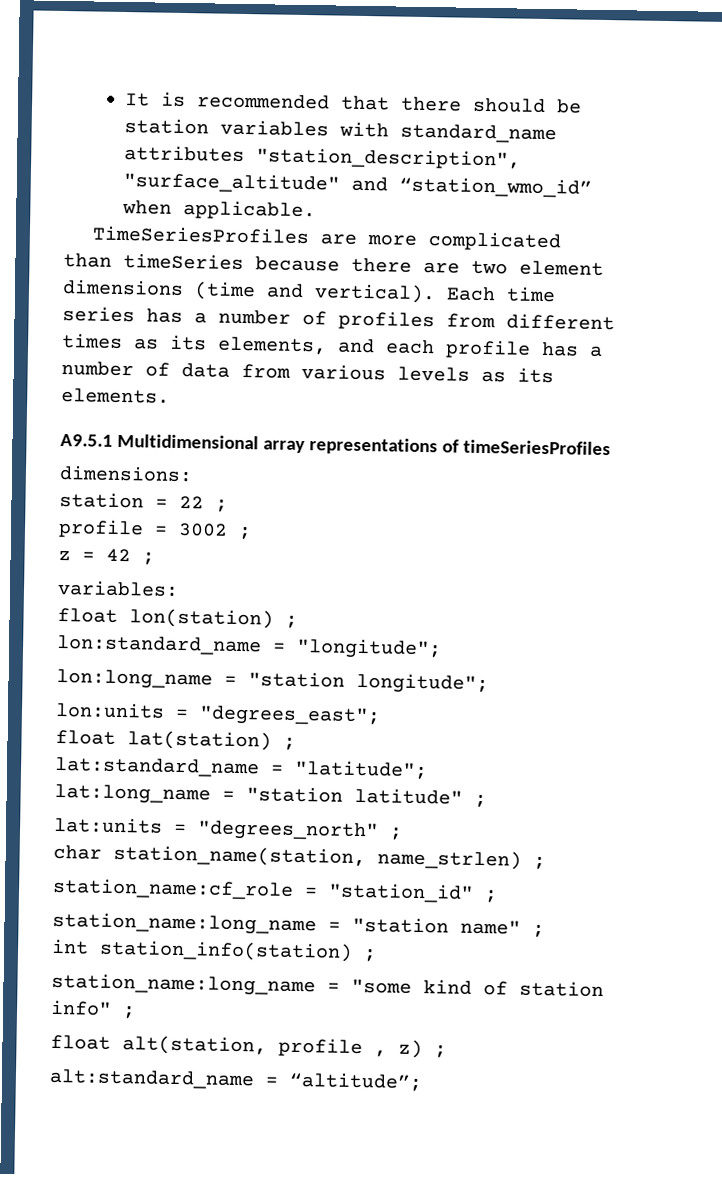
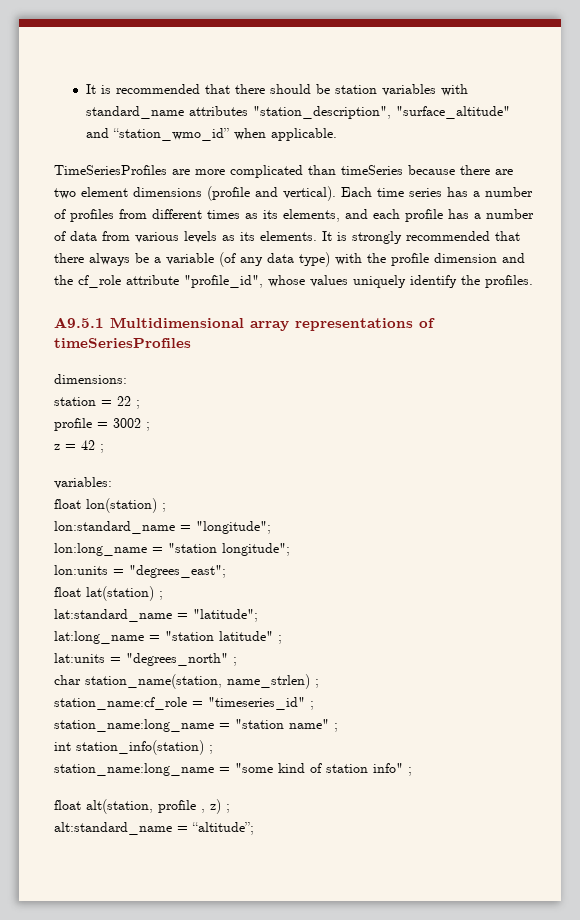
[194,281,256,301] (time -> [207,186,250,201] (profile
(170, 396) none -> [322,231,520,244] [54,252,525,267] [54,275,533,288] It is strongly recommended that there always be a variable (of any data type) with the profile dimension and the cf_role attribute "profile_id", whose values uniquely identify the profiles.
[328,882,474,903] "station_id" -> [208,697,305,710] "timeseries_id"

